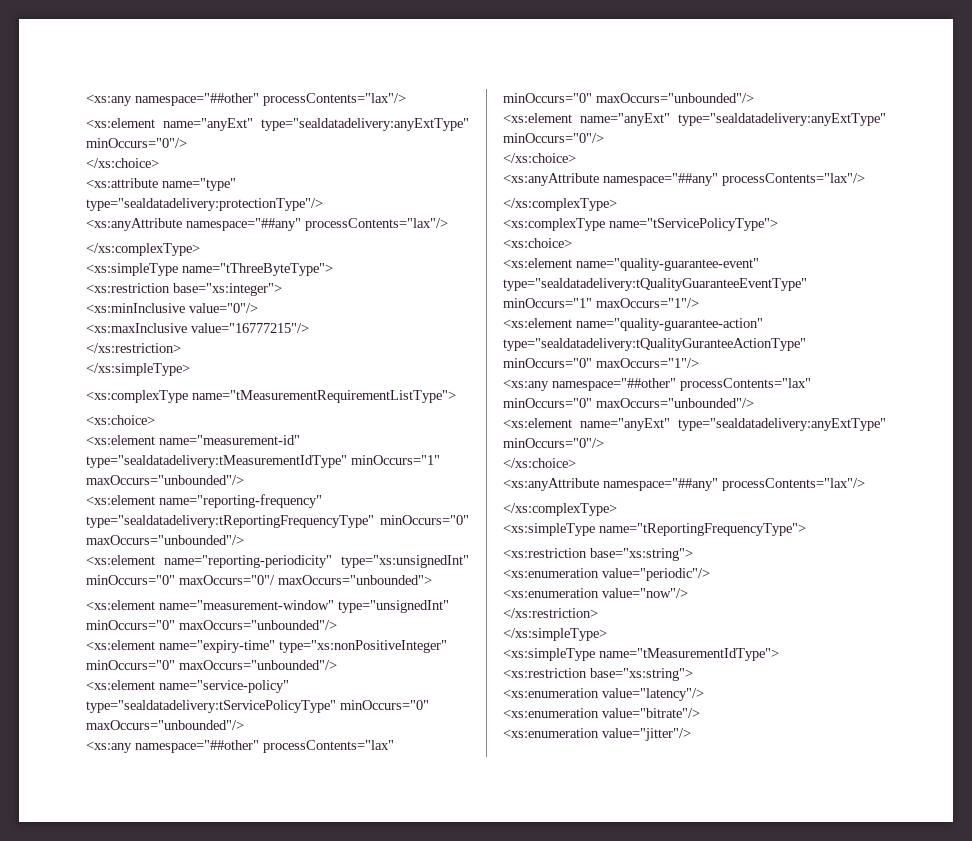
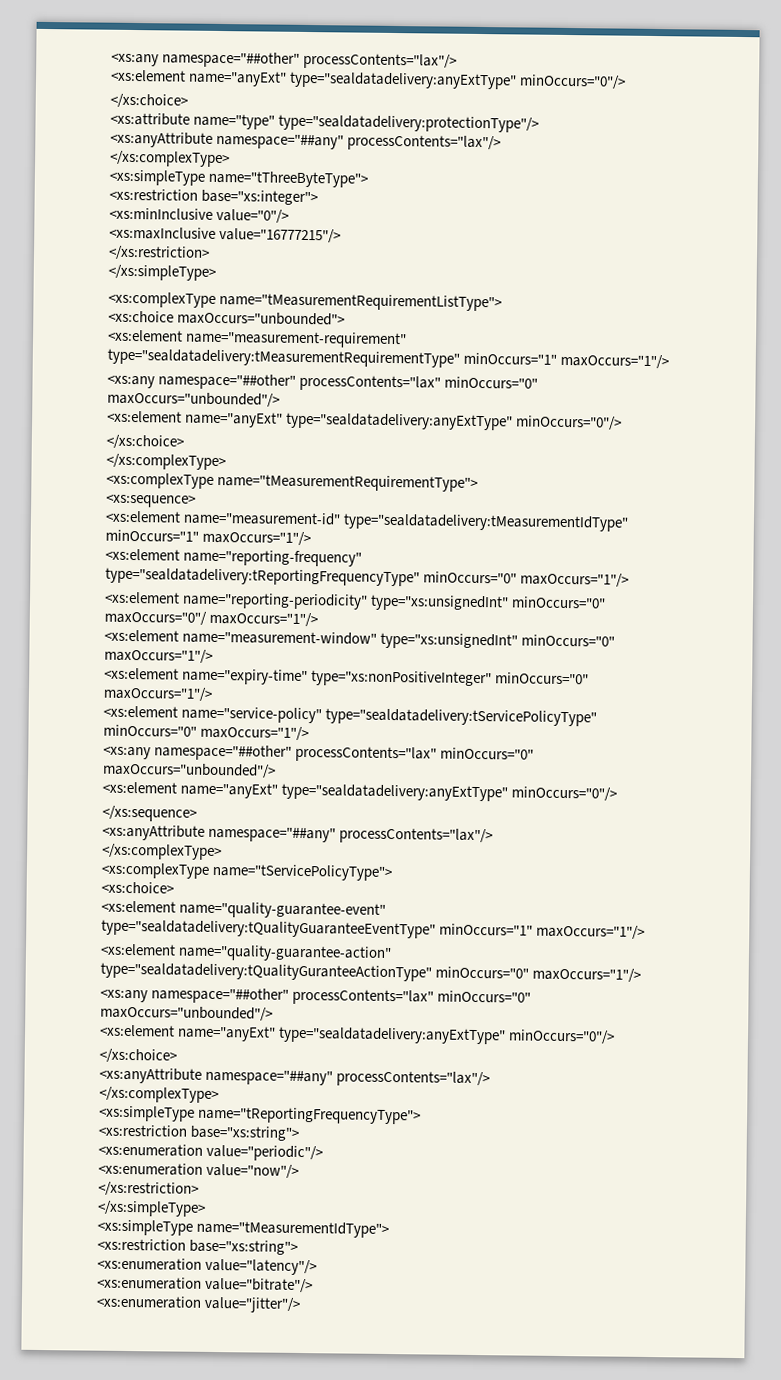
[86,415,155,425] [86,435,300,445] [86,455,440,468] [86,475,244,485] [86,494,322,508] [86,515,469,528] [86,535,244,545] [86,555,469,568] [86,575,432,585] [86,600,449,613] [86,620,337,630] [86,640,447,653] [86,660,337,670] [86,680,289,693] [86,700,429,713] [86,720,244,730] <xs:choice> // <xs:element name="measurement-id" type="sealdatadelivery:tMeasurementIdType" minOccurs="1" maxOccurs="unbounded"/> // <xs:element name="reporting-frequency" type="sealdatadelivery:tReportingFrequencyType" minOccurs="0" maxOccurs="unbounded"/> // <xs:element name="reporting-periodicity" type="xs:unsignedInt" minOccurs="0" maxOccurs="0"/ maxOccurs="unbounded"> // <xs:element name="measurement-window" type="unsignedInt" minOccurs="0" maxOccurs="unbounded"/> // <xs:element name="expiry-time" type="xs:nonPositiveInteger" minOccurs="0" maxOccurs="unbounded"/> // <xs:element name="service-policy" type="sealdatadelivery:tServicePolicyType" minOccurs="0" maxOccurs="unbounded"/> -> [108,310,346,326] [108,329,408,349] [107,348,670,370] <xs:choice maxOccurs="unbounded"> // <xs:element name="measurement-requirement" type="sealdatadelivery:tMeasurementRequirementType" minOccurs="1" maxOccurs="1"/>
(576, 158) none -> [106,453,226,471] [106,472,479,492] [106,494,196,508] [105,510,630,532] [105,529,312,547] [105,548,363,567] [105,567,630,588] [104,591,607,612] [104,610,319,628] [104,629,616,650] [104,648,213,664] [104,667,590,688] [103,686,213,702] [103,705,598,727] [103,724,310,742] [103,744,535,763] [102,762,276,779] [102,781,618,802] [102,805,197,822] // </xs:complexType> // <xs:complexType name="tMeasurementRequirementType"> // <xs:sequence> // <xs:element name="measurement-id" type="sealdatadelivery:tMeasurementIdType" minOccurs="1" maxOccurs="1"/> // <xs:element name="reporting-frequency" type="sealdatadelivery:tReportingFrequencyType" minOccurs="0" maxOccurs="1"/> // <xs:element name="reporting-periodicity" type="xs:unsignedInt" minOccurs="0" maxOccurs="0"/ maxOccurs="1"/> // <xs:element name="measurement-window" type="xs:unsignedInt" minOccurs="0" maxOccurs="1"/> // <xs:element name="expiry-time" type="xs:nonPositiveInteger" minOccurs="0" maxOccurs="1"/> // <xs:element name="service-policy" type="sealdatadelivery:tServicePolicyType" minOccurs="0" maxOccurs="1"/> // <xs:any namespace="##other" processContents="lax" minOccurs="0" maxOccurs="unbounded"/> // <xs:element name="anyExt" type="sealdatadelivery:anyExtType" minOccurs="0"/> // </xs:sequence>

